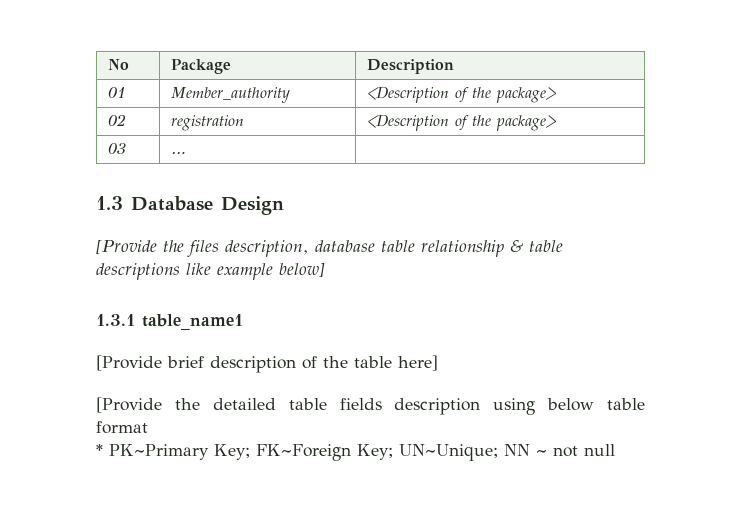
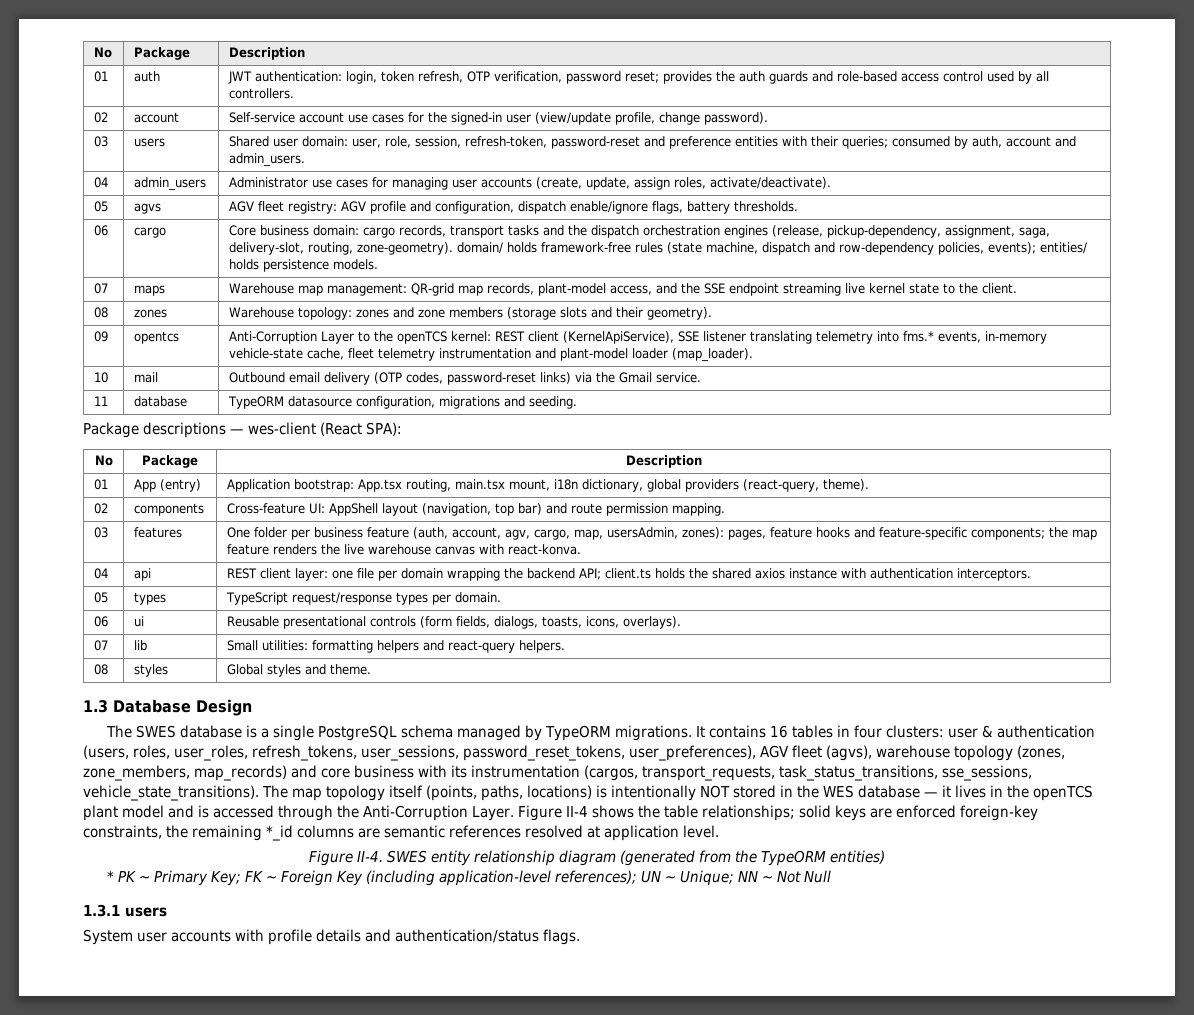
[108,59,130,70] [171,59,232,74] [367,59,455,74] [108,87,127,98] [171,87,291,103] [367,86,558,103] [108,114,127,126] [171,115,245,131] [367,114,558,131] [108,143,127,154] [171,151,186,154] [96,196,284,215] [96,239,563,257] [96,262,325,280] [96,314,243,330] [96,355,438,373] [96,397,645,415] [96,421,148,434] [96,444,615,461] No | Package | Description // 01 | Member_authority | <Description of the package> // 02 | registration | <Description of the package> // 03 | … | // 1.3 Database Design // [Provide the files description, database table relationship & table descriptions like example below] // 1.3.1 table_name1 // [Provide brief description of the table here] // [Provide the detailed table fields description using below table format // * PK~Primary Key; FK~Foreign Key; UN~Unique; NN ~ not null -> [93,47,112,58] [133,47,190,60] [228,47,305,60] [93,71,108,82] [133,71,160,82] [227,71,1049,84] [228,88,294,99] [93,112,108,123] [133,112,179,123] [228,112,768,125] [93,136,108,147] [133,138,165,147] [228,136,1076,149] [228,153,305,167] [93,177,108,188] [133,177,206,191] [228,177,831,190] [93,201,108,212] [133,203,161,214] [228,201,798,214] [93,225,108,236] [133,227,166,238] [228,225,1050,238] [228,242,1087,255] [228,259,378,272] [93,283,108,294] [133,285,165,296] [228,283,1017,296] [93,307,108,318] [133,309,167,318] [228,307,712,320] [93,331,108,342] [133,331,179,344] [228,331,1047,344] [228,348,753,362] [93,372,108,383] [133,372,158,383] [228,372,701,385] [93,396,108,406] [133,396,187,407] [227,396,577,409] [83,422,402,438] [94,455,113,466] [142,455,198,468] [625,455,702,468] [93,479,108,490] [133,479,201,492] [226,479,869,492] [93,503,108,514] [133,503,204,516] [226,503,725,516] [93,527,108,538] [133,527,182,538] [226,527,1097,540] [226,544,581,555] [93,568,108,579] [133,568,151,581] [226,568,1031,581] [93,592,108,603] [133,592,166,605] [225,592,501,605] [93,616,108,627] [133,616,144,627] [226,616,681,629] [93,640,108,651] [133,640,147,651] [226,640,565,653] [93,664,108,675] [133,664,168,677] [226,664,371,677] [83,699,252,716] [105,725,1095,741] [83,745,1065,761] [83,765,1032,781] [83,785,1093,801] [83,805,1038,821] [83,825,719,841] [309,850,885,866] [106,870,831,886] [83,904,167,917] [83,929,580,945] No | Package | Description // 01 | auth | JWT authentication: login, token refresh, OTP verification, password reset; provides the auth guards and role-based access control used by all controllers. // 02 | account | Self-service account use cases for the signed-in user (view/update profile, change password). // 03 | users | Shared user domain: user, role, session, refresh-token, password-reset and preference entities with their queries; consumed by auth, account and admin_users. // 04 | admin_users | Administrator use cases for managing user accounts (create, update, assign roles, activate/deactivate). // 05 | agvs | AGV fleet registry: AGV profile and configuration, dispatch enable/ignore flags, battery thresholds. // 06 | cargo | Core business domain: cargo records, transport tasks and the dispatch orchestration engines (release, pickup-dependency, assignment, saga, delivery-slot, routing, zone-geometry). domain/ holds framework-free rules (state machine, dispatch and row-dependency policies, events); entities/ holds persistence models. // 07 | maps | Warehouse map management: QR-grid map records, plant-model access, and the SSE endpoint streaming live kernel state to the client. // 08 | zones | Warehouse topology: zones and zone members (storage slots and their geometry). // 09 | opentcs | Anti-Corruption Layer to the openTCS kernel: REST client (KernelApiService), SSE listener translating telemetry into fms.* events, in-memory vehicle-state cache, fleet telemetry instrumentation and plant-model loader (map_loader). // 10 | mail | Outbound email delivery (OTP codes, password-reset links) via the Gmail service. // 11 | database | TypeORM datasource configuration, migrations and seeding. // Package descriptions — wes-client (React SPA): // No | Package | Description // 01 | App (entry) | Application bootstrap: App.tsx routing, main.tsx mount, i18n dictionary, global providers (react-query, theme). // 02 | components | Cross-feature UI: AppShell layout (navigation, top bar) and route permission mapping. // 03 | features | One folder per business feature (auth, account, agv, cargo, map, usersAdmin, zones): pages, feature hooks and feature-specific components; the map feature renders the live warehouse canvas with react-konva. // 04 | api | REST client layer: one file per domain wrapping the backend API; client.ts holds the shared axios instance with authentication interceptors. // 05 | types | TypeScript request/response types per domain. // 06 | ui | Reusable presentational controls (form fields, dialogs, toasts, icons, overlays). // 07 | lib | Small utilities: formatting helpers and react-query helpers. // 08 | styles | Global styles and theme. // 1.3 Database Design // The SWES database is a single PostgreSQL schema managed by TypeORM migrations. It contains 16 tables in four clusters: user & authentication (users, roles, user_roles, refresh_tokens, user_sessions, password_reset_tokens, user_preferences), AGV fleet (agvs), warehouse topology (zones, zone_members, map_records) and core business with its instrumentation (cargos, transport_requests, task_status_transitions, sse_sessions, vehicle_state_transitions). The map topology itself (points, paths, locations) is intentionally NOT stored in the WES database — it lives in the openTCS plant model and is accessed through the Anti-Corruption Layer. Figure II-4 shows the table relationships; solid keys are enforced foreign-key constraints, the remaining *_id columns are semantic references resolved at application level. // Figure II-4. SWES entity relationship diagram (generated from the TypeORM entities) // * PK ~ Primary Key; FK ~ Foreign Key (including application-level references); UN ~ Unique; NN ~ Not Null // 1.3.1 users // System user accounts with profile details and authentication/status flags.

